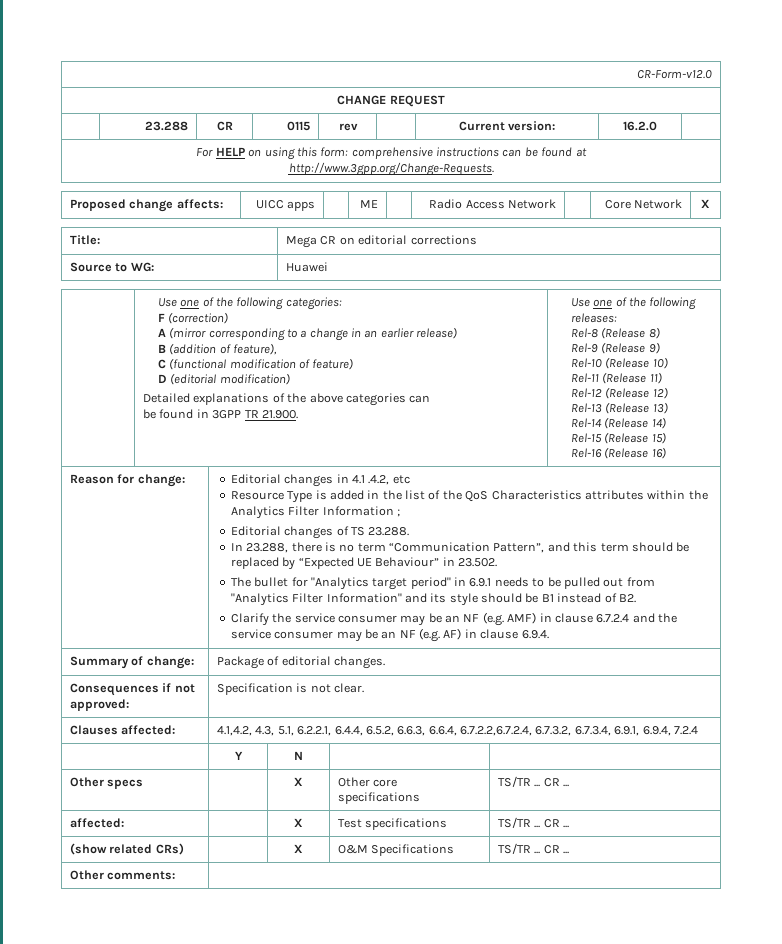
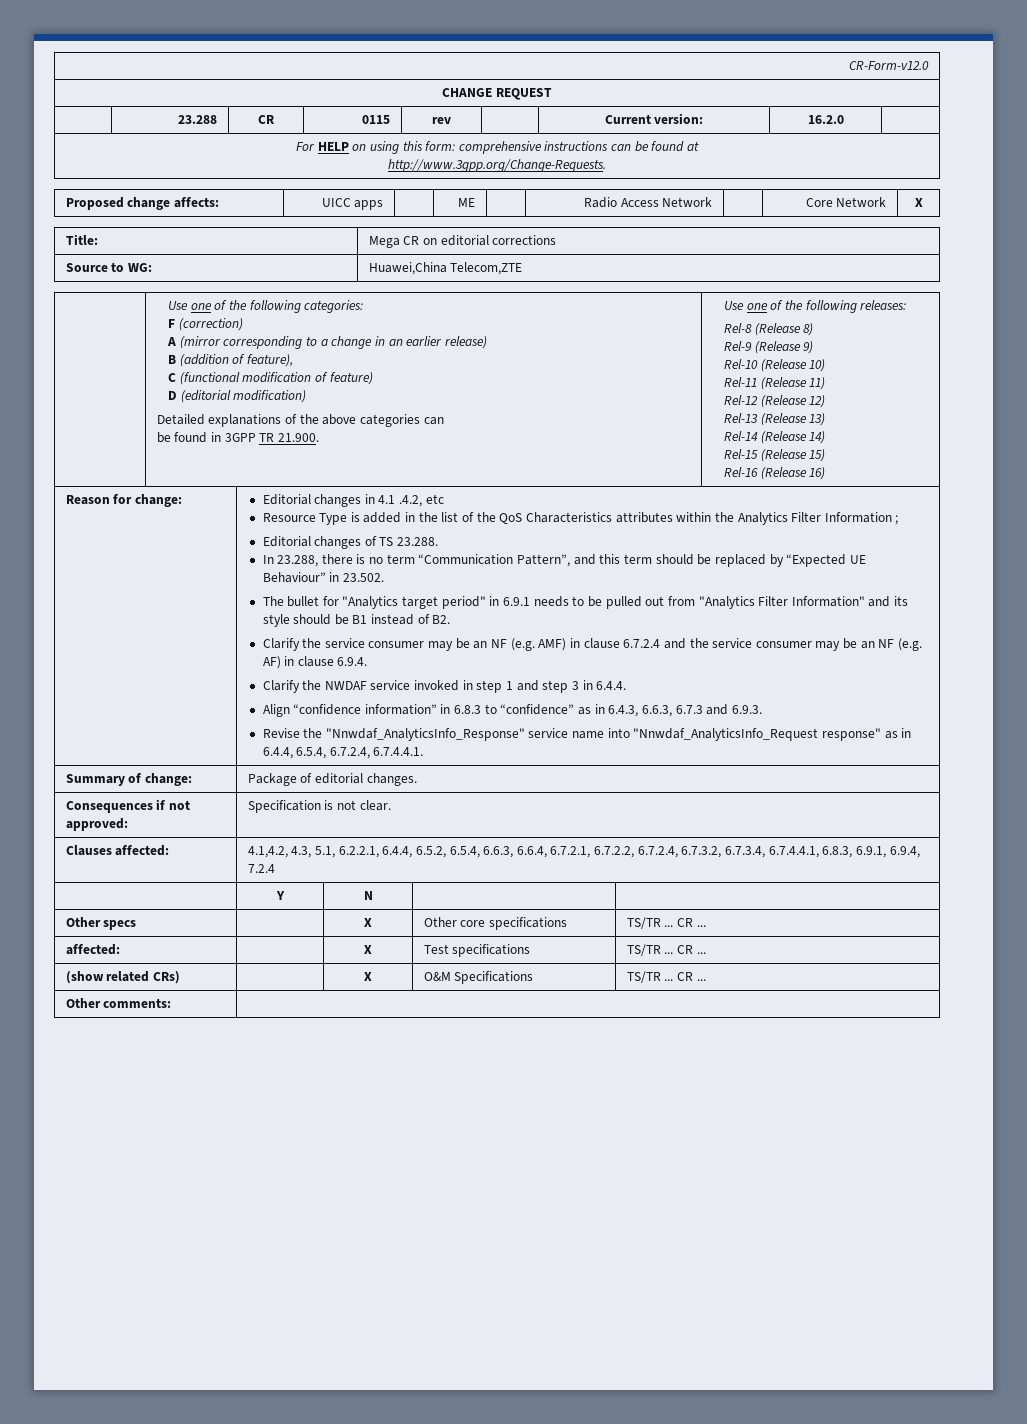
[286,262,329,272] Huawei -> [368,262,523,275] Huawei,China Telecom,ZTE
(549, 634) none -> [262,680,627,693] [262,704,762,717] [262,728,912,741] [262,747,424,759] // Clarify the NWDAF service invoked in step 1 and step 3 in 6.4.4. // Align “confidence information” in 6.8.3 to “confidence” as in 6.4.3, 6.6.3, 6.7.3 and 6.9.3. // Revise the "Nnwdaf_AnalyticsInfo_Response" service name into "Nnwdaf_AnalyticsInfo_Request response" as in 6.4.4, 6.5.4, 6.7.2.4, 6.7.4.4.1.
(394, 731) none -> [449,846,480,858] 6.5.4,
[460,726,611,736] 6.7.2.2,6.7.2.4, 6.7.3.2, 6.7.3.4, -> [550,846,853,858] 6.7.2.1, 6.7.2.2, 6.7.2.4, 6.7.3.2, 6.7.3.4, 6.7.4.4.1, 6.8.3,

